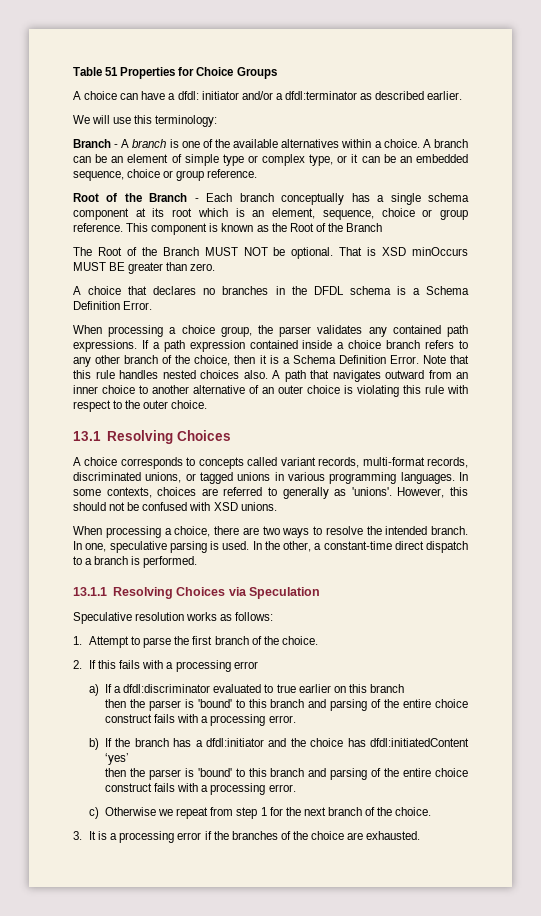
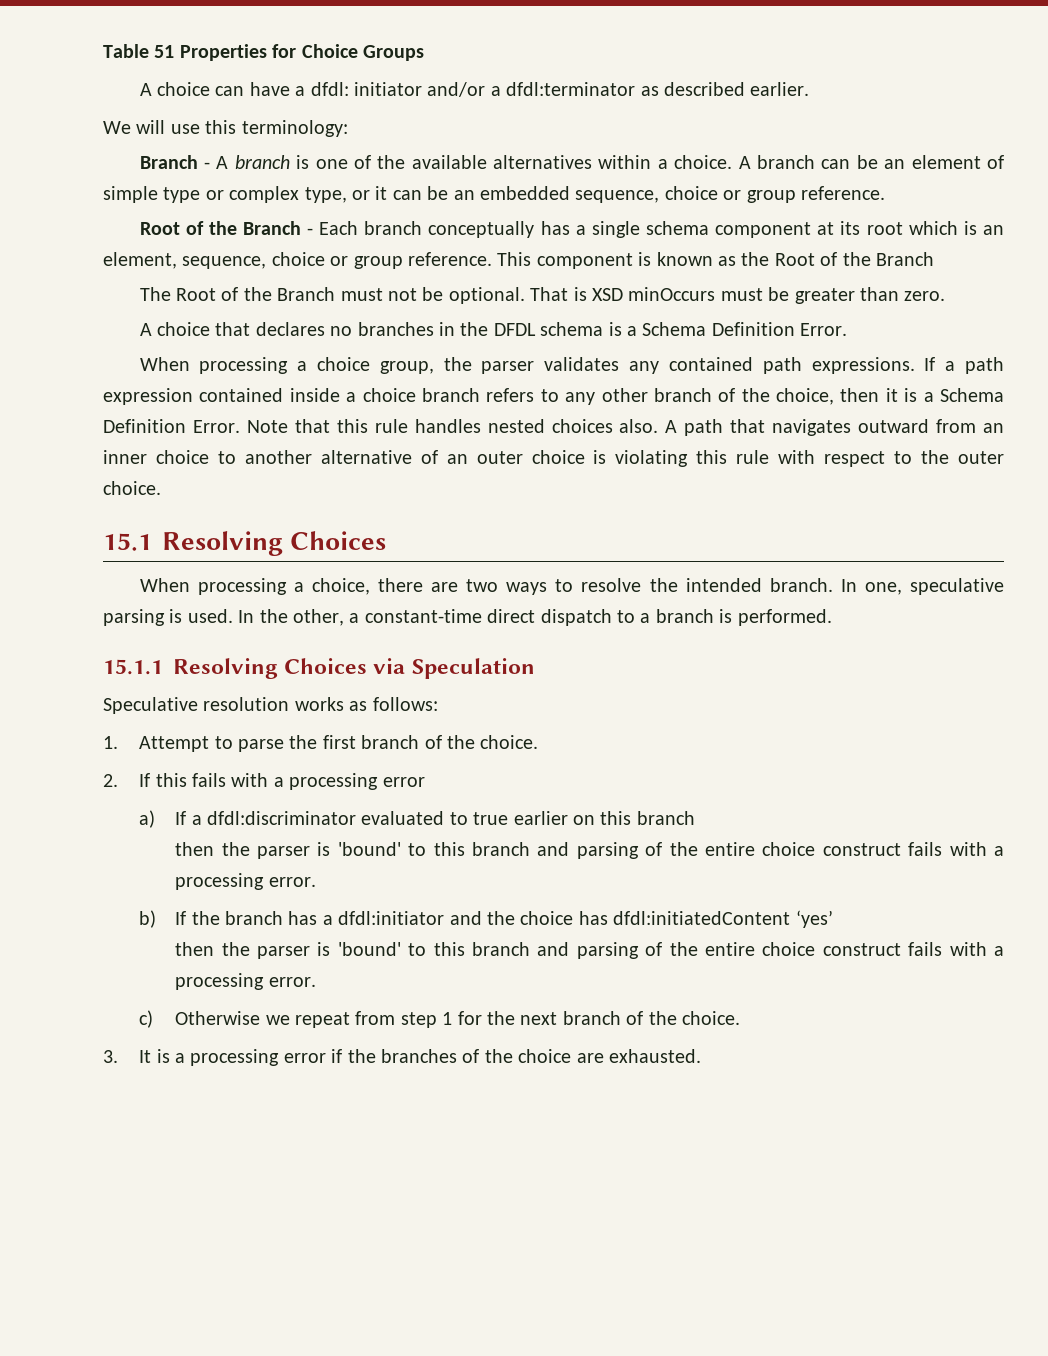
[204,247,268,256] MUST NOT -> [340,288,417,301] must not
[73,262,126,271] MUST BE -> [720,287,790,301] must be
[73,430,231,444] [73,457,468,469] [73,472,468,484] [73,487,469,499] [73,502,277,511] 13.1 Resolving Choices // A choice corresponds to concepts called variant records, multi-format records, discriminated unions, or tagged unions in various programming languages. In some contexts, choices are referred to generally as 'unions'. However, this should not be confused with XSD unions. -> [103,531,387,556] 15.1 Resolving Choices
[73,587,107,596] 13.1.1 -> [103,659,163,675] 15.1.1

